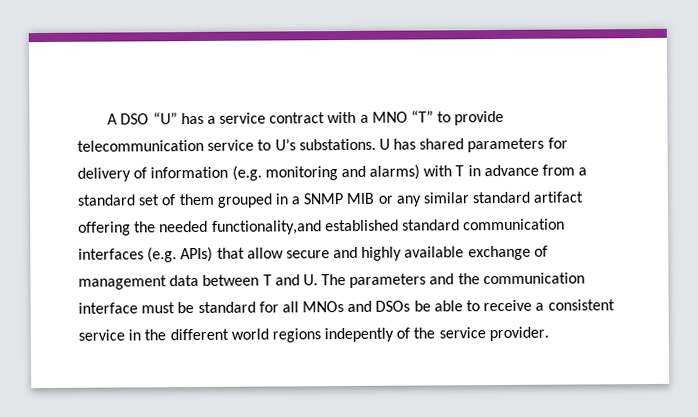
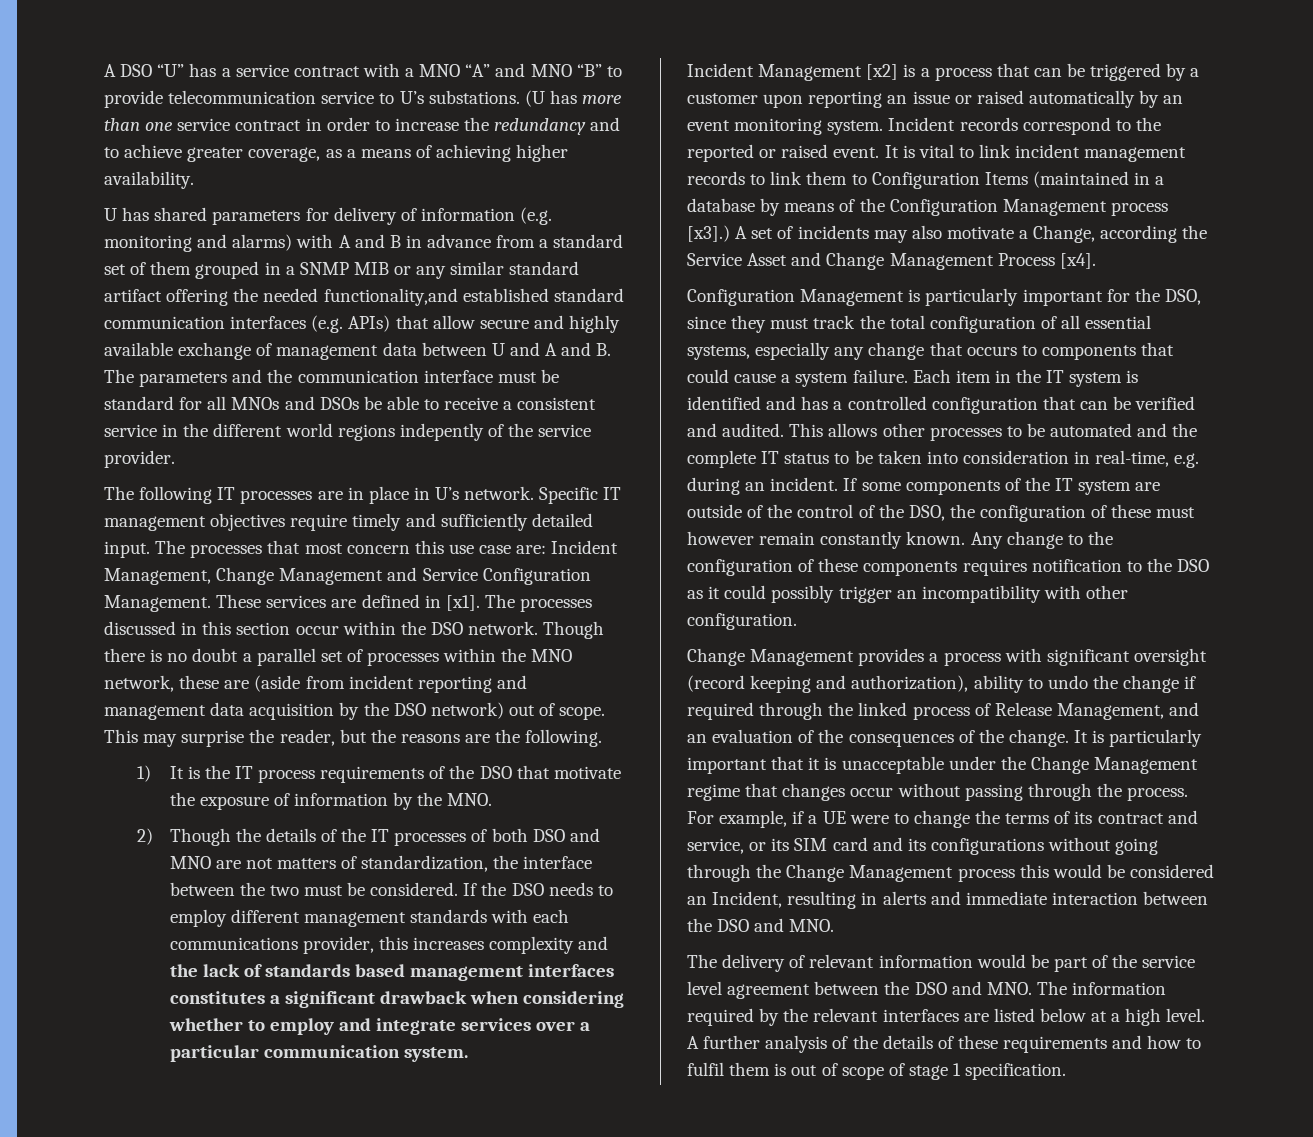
[411,110,435,123] “T” -> [465,63,602,77] “A” and MNO “B”
(376, 144) none -> [524,90,623,107] [104,117,621,135] [104,144,569,162] [104,171,194,189] (U has more than one service contract in order to increase the redundancy and to achieve greater coverage, as a means of achieving higher availability. //
[455,165,465,177] T -> [338,234,401,248] A and B
[262,274,318,286] T and U. -> [491,342,612,356] U and A and B.
(549, 334) none -> [104,486,622,504] [104,513,593,531] [104,540,619,558] [104,567,591,585] [104,594,593,612] [104,621,605,639] [104,648,573,666] [104,675,527,693] [104,702,606,720] [104,729,603,747] [136,765,621,783] [169,792,493,810] [136,828,600,846] [169,855,593,872] [169,882,613,896] [169,909,570,927] [169,936,609,954] [169,964,615,981] [169,991,625,1008] [168,1018,591,1035] [169,1045,468,1062] [687,63,1200,81] [687,90,1184,108] [687,117,1161,135] [687,144,1187,162] [687,171,1165,189] [687,198,1168,216] [687,225,1208,243] [687,252,1096,270] [687,288,1201,306] [687,315,1152,333] [687,342,1175,360] [687,369,1139,387] [687,396,1196,414] [687,423,1198,441] [687,450,1200,468] [687,477,1161,495] [687,504,1196,522] [687,531,1113,549] [687,558,1210,576] [687,585,1129,603] [687,613,797,630] [687,648,1207,666] [687,675,1197,693] [687,702,1200,720] [687,729,1203,747] [687,756,1199,774] [687,783,1189,801] [687,810,1198,828] [687,837,1159,855] [687,864,1215,882] [687,891,1209,909] [687,918,835,932] [687,954,1196,972] [687,981,1167,999] [687,1008,1206,1026] [687,1035,1202,1053] [687,1062,1067,1080] // The following IT processes are in place in U’s network. Specific IT management objectives require timely and sufficiently detailed input. The processes that most concern this use case are: Incident Management, Change Management and Service Configuration Management. These services are defined in [x1]. The processes discussed in this section occur within the DSO network. Though there is no doubt a parallel set of processes within the MNO network, these are (aside from incident reporting and management data acquisition by the DSO network) out of scope. This may surprise the reader, but the reasons are the following. // 1) It is the IT process requirements of the DSO that motivate the exposure of information by the MNO. // 2) Though the details of the IT processes of both DSO and MNO are not matters of standardization, the interface between the two must be considered. If the DSO needs to employ different management standards with each communications provider, this increases complexity and the lack of standards based management interfaces constitutes a significant drawback when considering whether to employ and integrate services over a particular communication system. // Incident Management [x2] is a process that can be triggered by a customer upon reporting an issue or raised automatically by an event monitoring system. Incident records correspond to the reported or raised event. It is vital to link incident management records to link them to Configuration Items (maintained in a database by means of the Configuration Management process [x3].) A set of incidents may also motivate a Change, according the Service Asset and Change Management Process [x4]. // Configuration Management is particularly important for the DSO, since they must track the total configuration of all essential systems, especially any change that occurs to components that could cause a system failure. Each item in the IT system is identified and has a controlled configuration that can be verified and audited. This allows other processes to be automated and the complete IT status to be taken into consideration in real-time, e.g. during an incident. If some components of the IT system are outside of the control of the DSO, the configuration of these must however remain constantly known. Any change to the configuration of these components requires notification to the DSO as it could possibly trigger an incompatibility with other configuration. // Change Management provides a process with significant oversight (record keeping and authorization), ability to undo the change if required through the linked process of Release Management, and an evaluation of the consequences of the change. It is particularly important that it is unacceptable under the Change Management regime that changes occur without passing through the process. For example, if a UE were to change the terms of its contract and service, or its SIM card and its configurations without going through the Change Management process this would be considered an Incident, resulting in alerts and immediate interaction between the DSO and MNO. // The delivery of relevant information would be part of the service level agreement between the DSO and MNO. The information required by the relevant interfaces are listed below at a high level. A further analysis of the details of these requirements and how to fulfil them is out of scope of stage 1 specification.

